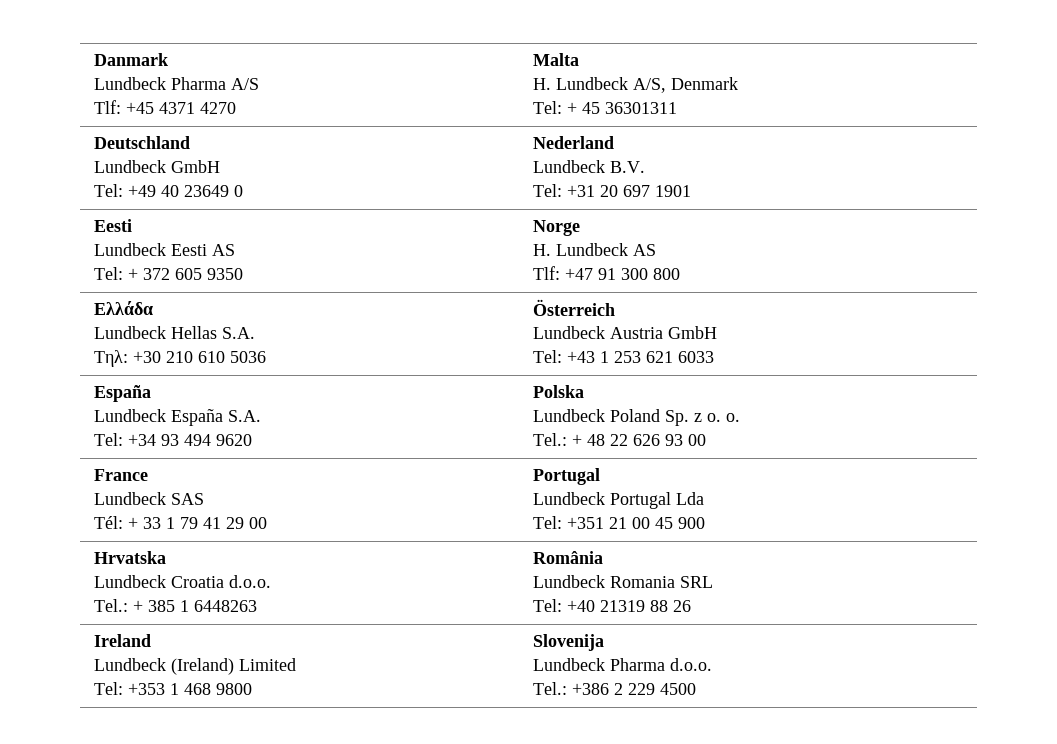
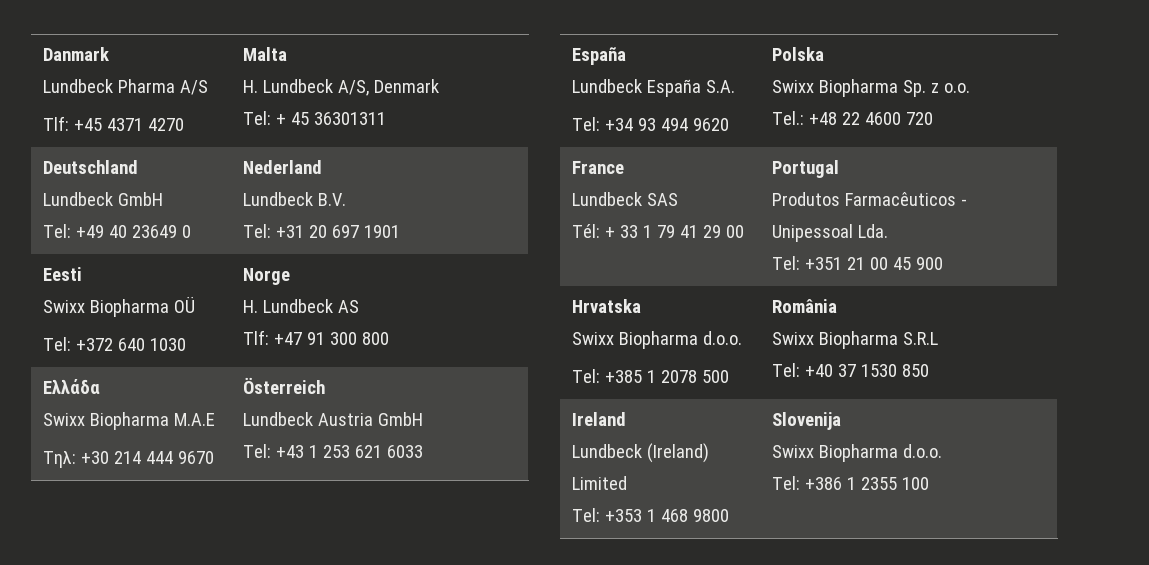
[93,243,235,256] [93,267,243,280] Lundbeck Eesti AS // Tel: + 372 605 9350 -> [43,296,196,317] [43,337,187,351] Swixx Biopharma OÜ // Tel: +372 640 1030
[93,326,255,339] Lundbeck Hellas S.A. -> [43,412,216,430] Swixx Biopharma Μ.Α.Ε
[165,351,266,363] 210 610 5036 -> [114,451,215,464] 214 444 9670
[532,409,740,426] [532,433,706,446] Lundbeck Poland Sp. z o. o. // Tel.: + 48 22 626 93 00 -> [772,79,971,97] [772,111,934,125] Swixx Biopharma Sp. z o.o. // Tel.: +48 22 4600 720
[532,492,704,509] Lundbeck Portugal Lda -> [772,192,968,206] [772,224,889,242] Produtos Farmacêuticos - Unipessoal Lda.
[93,575,271,588] [93,599,257,612] [532,551,603,564] [532,575,713,588] Lundbeck Croatia d.o.o. // Tel.: + 385 1 6448263 | România // Lundbeck Romania SRL -> [572,331,743,349] [572,369,730,383] [772,299,838,313] [772,331,939,349] Swixx Biopharma d.o.o. // Tel: +385 1 2078 500 | România // Swixx Biopharma S.R.L
[599,600,691,612] 21319 88 26 -> [838,364,930,377] 37 1530 850
[532,658,712,671] [532,682,696,695] Lundbeck Pharma d.o.o. // Tel.: +386 2 229 4500 -> [772,444,943,462] [772,476,930,490] Swixx Biopharma d.o.o. // Tel: +386 1 2355 100

